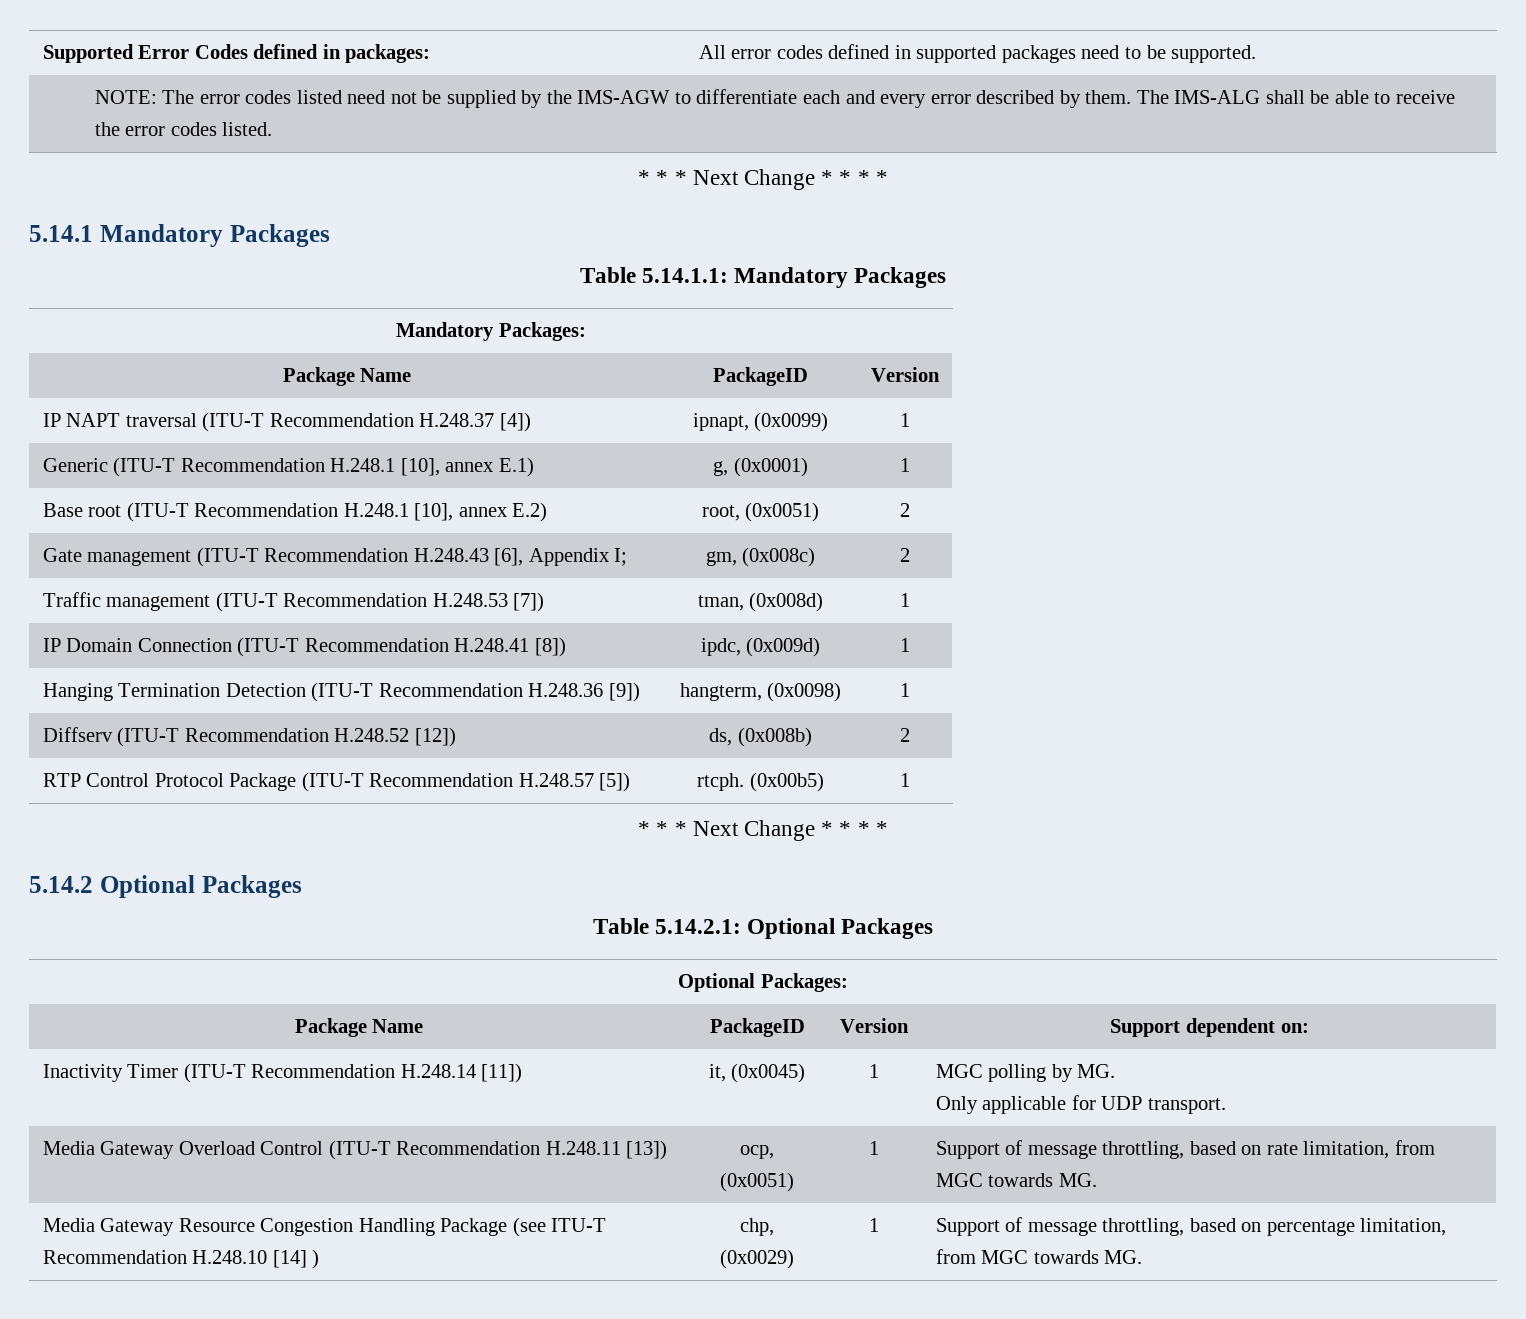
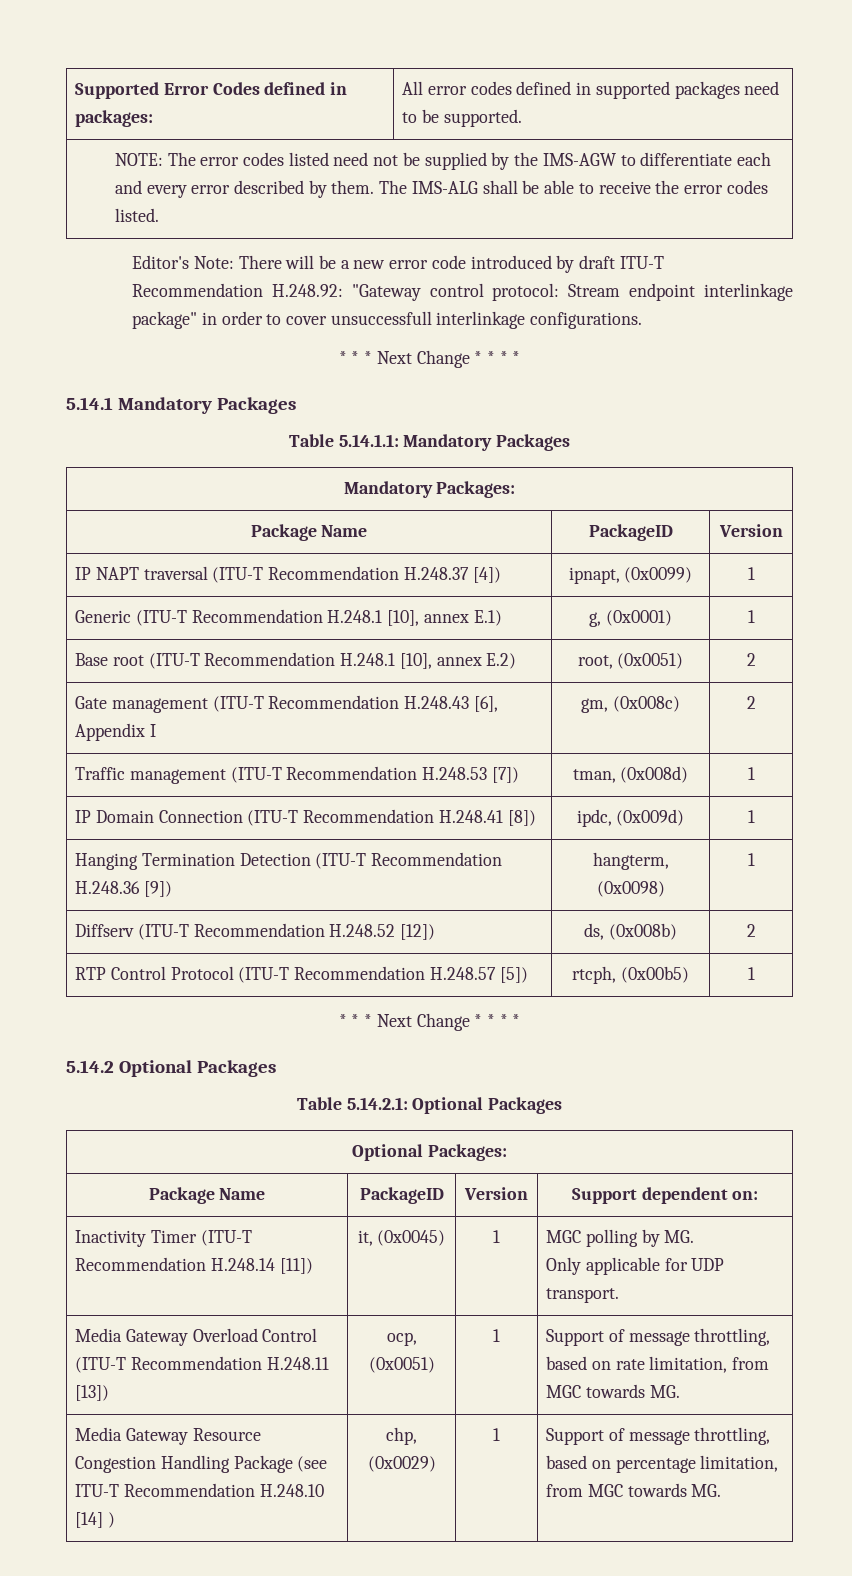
(273, 129) none -> [132,255,664,273] [132,283,793,301] [132,311,643,329] // Editor's Note: There will be a new error code introduced by draft ITU-T Recommendation H.248.92: "Gateway control protocol: Stream endpoint interlinkage package" in order to cover unsuccessfull interlinkage configurations.
[614,548,628,566] I; -> [149,724,156,737] I
[229,773,297,791] Package -> (234, 973) none
[697,773,745,791] rtcph. -> [572,966,617,984] rtcph,

